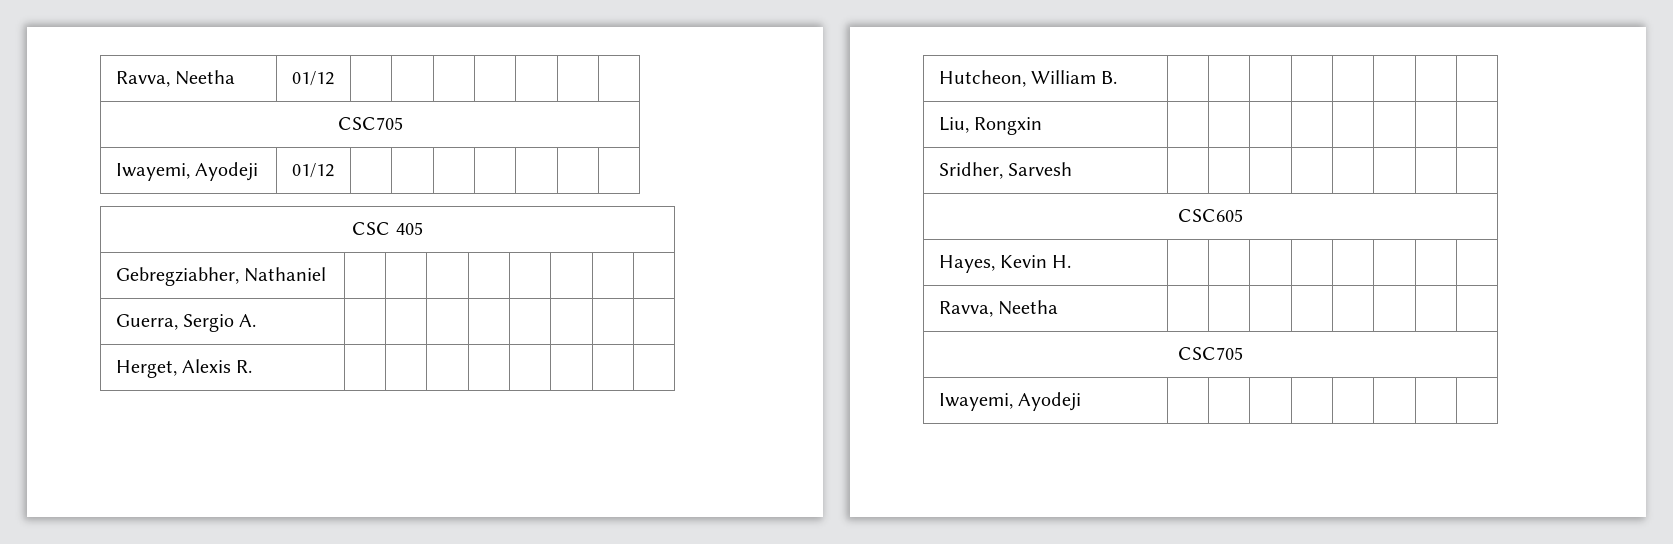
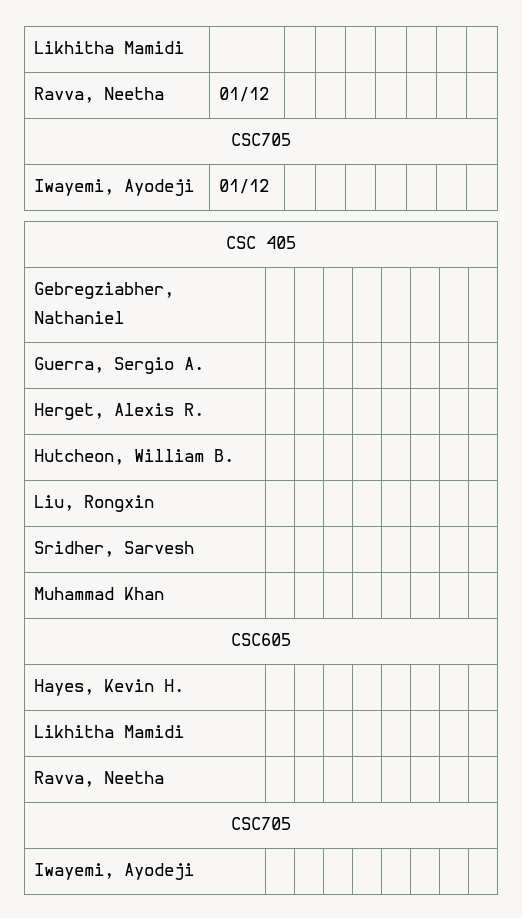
(115, 79) none -> [34,41,185,54] Likhitha Mamidi | | | | | | | | //
(1073, 169) none -> [34,587,165,600] // Muhammad Khan | | | | | | | |
(1072, 261) none -> [34,725,185,738] // Likhitha Mamidi | | | | | | | |

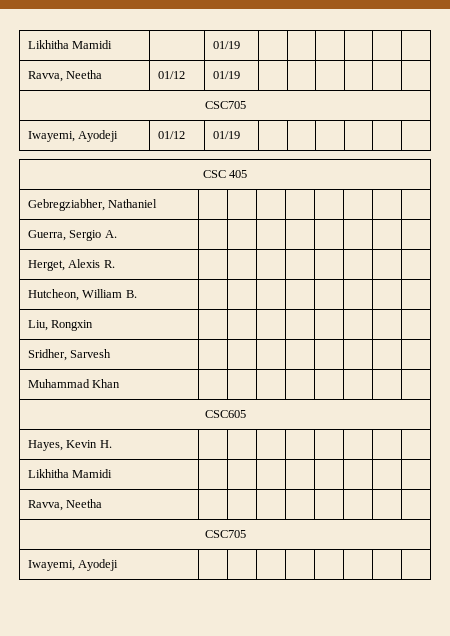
[34,41,185,54] Likhitha Mamidi | | -> [27,40,113,49] [212,41,240,49] Likhitha Mamidi | | 01/19
(270, 94) none -> [212,71,240,79] 01/19
(270, 186) none -> [212,131,240,139] 01/19

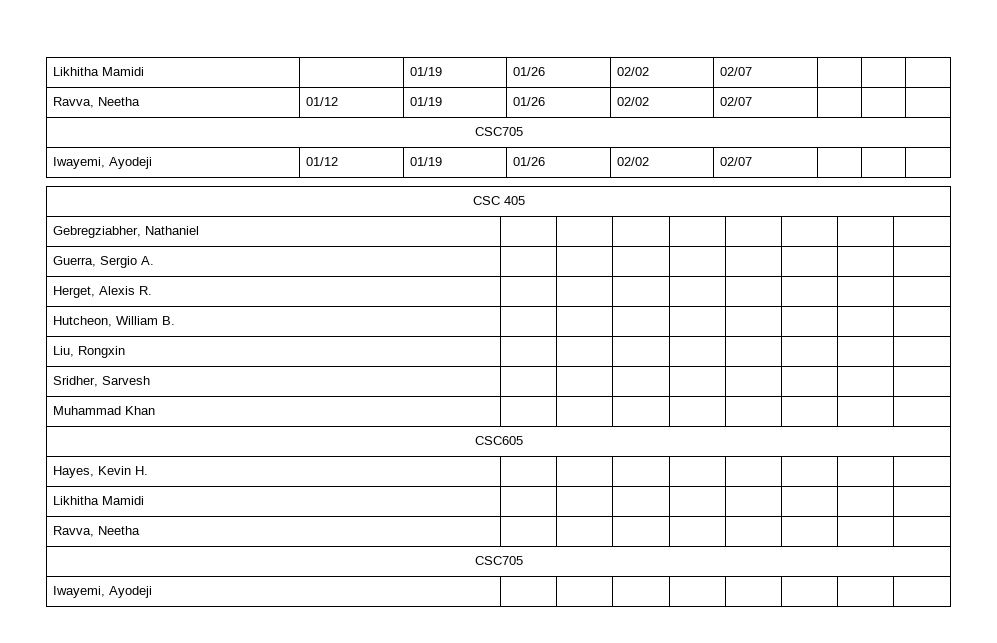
(240, 45) | | -> [512,67,545,76] [616,67,649,76] [719,67,752,76] 01/26 | 02/02 | 02/07
(240, 75) | | -> [512,97,545,106] [616,97,649,106] [719,97,752,106] 01/26 | 02/02 | 02/07
(240, 135) | | -> [512,157,545,166] [616,157,649,166] [719,157,752,166] 01/26 | 02/02 | 02/07

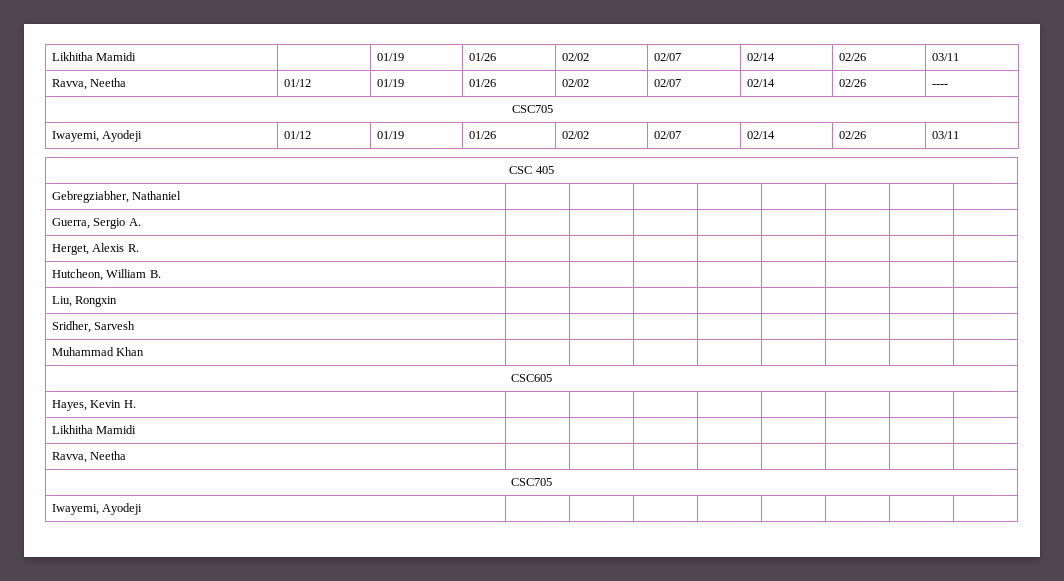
(752, 71) | | -> [746,53,775,61] [838,53,866,61] [931,53,959,61] 02/14 | 02/26 | 03/11
(752, 101) | | -> [746,79,775,87] [838,79,866,87] [931,84,948,87] 02/14 | 02/26 | ----
(752, 161) | | -> [746,131,775,139] [838,131,866,139] [931,131,959,139] 02/14 | 02/26 | 03/11

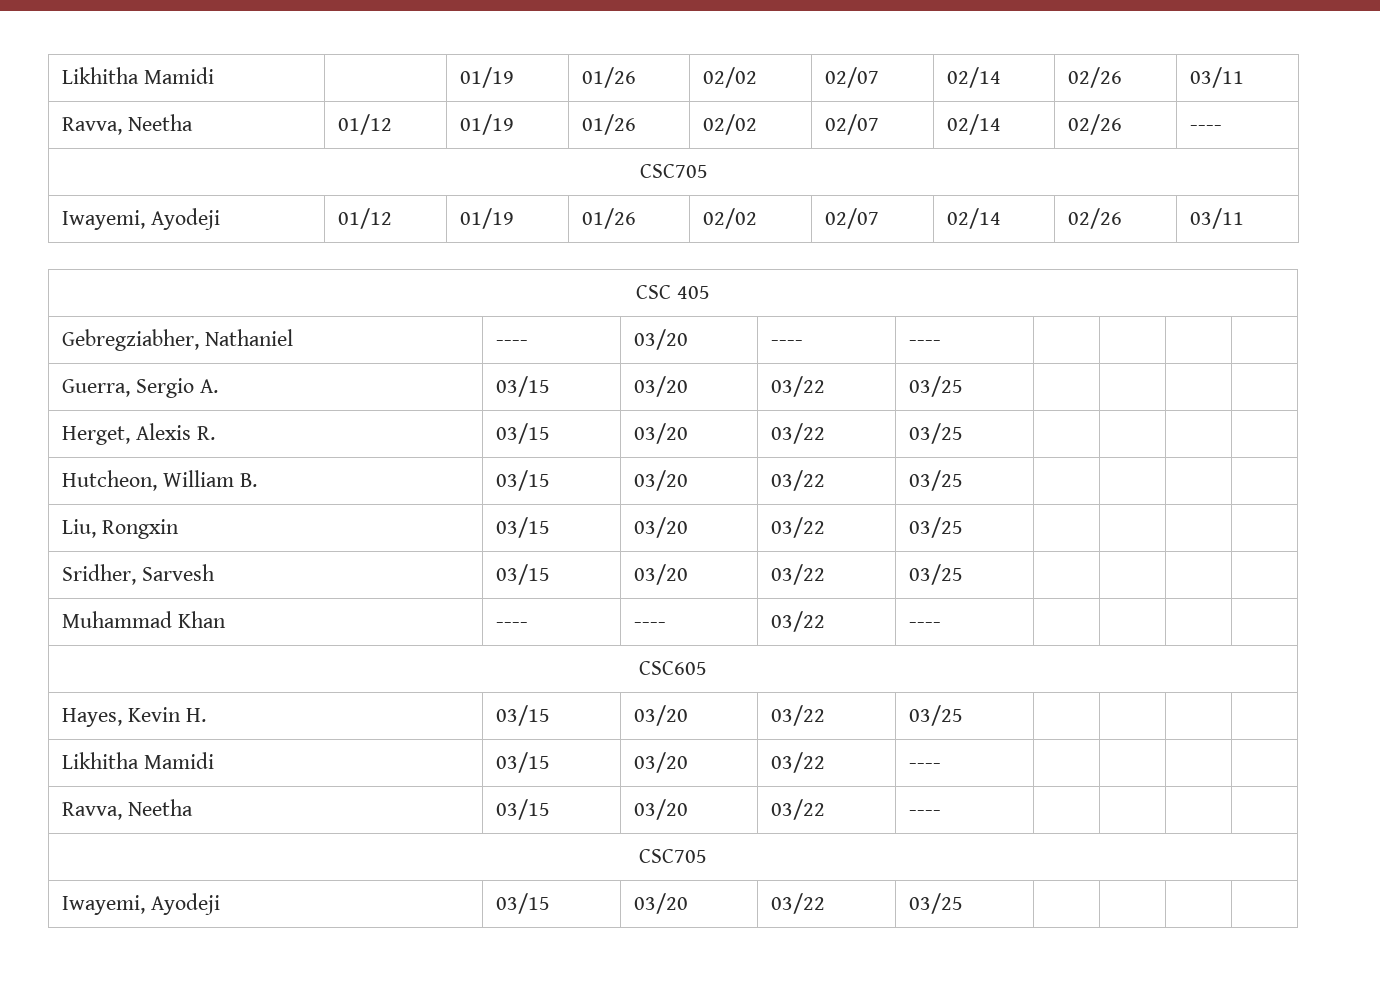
(182, 195) | | | -> [495,340,528,346] [633,329,688,350] [770,340,803,346] [908,340,941,346] ---- | 03/20 | ---- | ----
(141, 222) | | | -> [495,376,550,397] [633,376,688,397] [770,376,825,397] [908,376,963,397] 03/15 | 03/20 | 03/22 | 03/25
(139, 248) | | | -> [495,423,550,444] [633,423,688,444] [770,423,825,444] [908,423,963,444] 03/15 | 03/20 | 03/22 | 03/25
[51,296,118,307] [51,321,136,333] [51,347,145,356] [511,374,552,382] [51,400,136,411] [51,425,137,434] [51,451,127,463] [511,478,552,486] [51,503,143,515] | | | | | | | // Liu, Rongxin | | | | | | | | // Sridher, Sarvesh | | | | | | | | // Muhammad Khan | | | | | | | | // CSC605 // Hayes, Kevin H. | | | | | | | | // Likhitha Mamidi | | | | | | | | // Ravva, Neetha | | | | | | | | // CSC705 // Iwayemi, Ayodeji | | | | -> [495,470,550,491] [633,470,688,491] [770,470,825,491] [908,470,963,491] [61,519,179,539] [495,517,550,538] [633,517,688,538] [770,517,825,538] [908,517,963,538] [61,564,215,585] [495,564,550,585] [633,564,688,585] [770,564,825,585] [908,564,963,585] [61,611,226,628] [495,622,528,628] [633,622,666,628] [770,611,825,632] [908,622,941,628] [639,661,707,675] [61,707,206,727] [495,705,550,726] [633,705,688,726] [770,705,825,726] [908,705,963,726] [61,752,214,769] [495,752,550,773] [633,752,688,773] [770,752,825,773] [908,763,941,769] [61,799,193,820] [495,799,550,820] [633,799,688,820] [770,799,825,820] [908,810,941,816] [639,849,707,863] [61,893,220,915] [495,893,550,914] [633,893,688,914] [770,893,825,914] [908,893,963,914] 03/15 | 03/20 | 03/22 | 03/25 | | | | // Liu, Rongxin | 03/15 | 03/20 | 03/22 | 03/25 | | | | // Sridher, Sarvesh | 03/15 | 03/20 | 03/22 | 03/25 | | | | // Muhammad Khan | ---- | ---- | 03/22 | ---- | | | | // CSC605 // Hayes, Kevin H. | 03/15 | 03/20 | 03/22 | 03/25 | | | | // Likhitha Mamidi | 03/15 | 03/20 | 03/22 | ---- | | | | // Ravva, Neetha | 03/15 | 03/20 | 03/22 | ---- | | | | // CSC705 // Iwayemi, Ayodeji | 03/15 | 03/20 | 03/22 | 03/25

